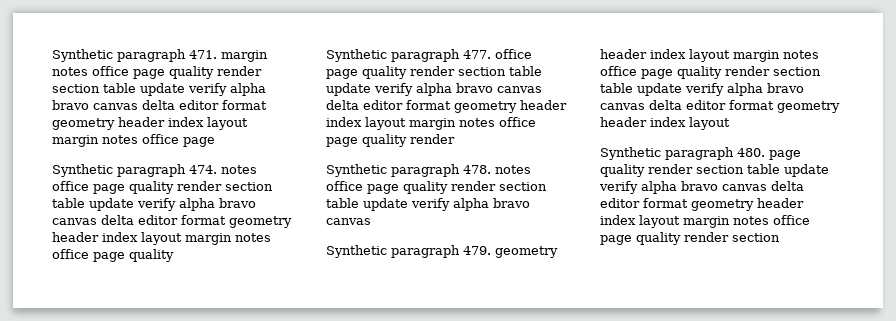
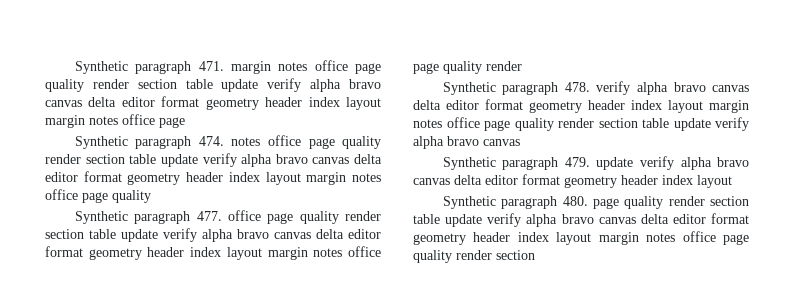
(491, 169) none -> [596,81,749,95] [413,99,749,113] verify alpha bravo canvas delta editor format geometry header index layout margin
[495,246,558,258] [600,49,819,62] [600,66,821,79] [600,83,633,93] geometry header index layout margin notes office page quality render section table -> (590, 162) none

